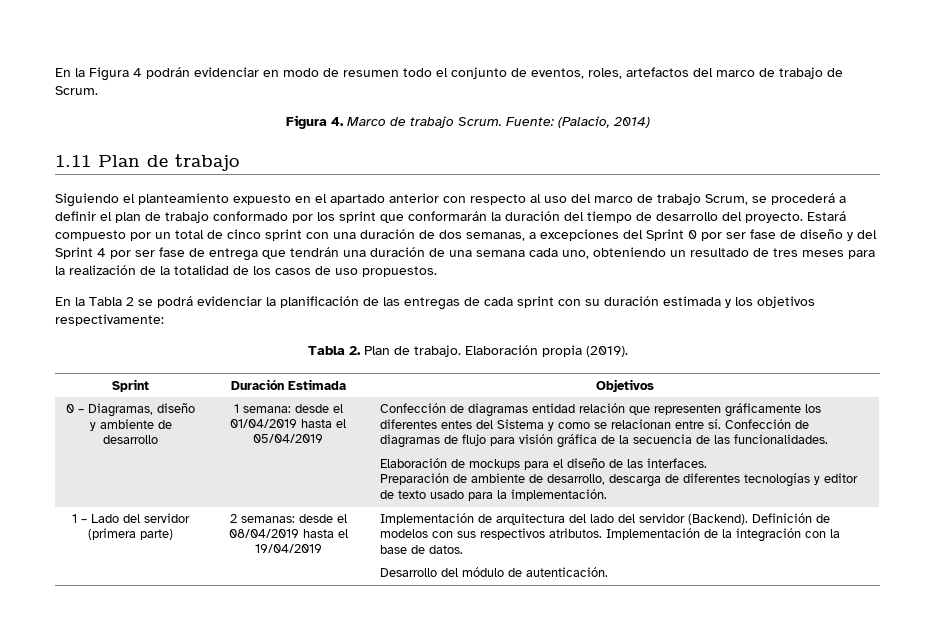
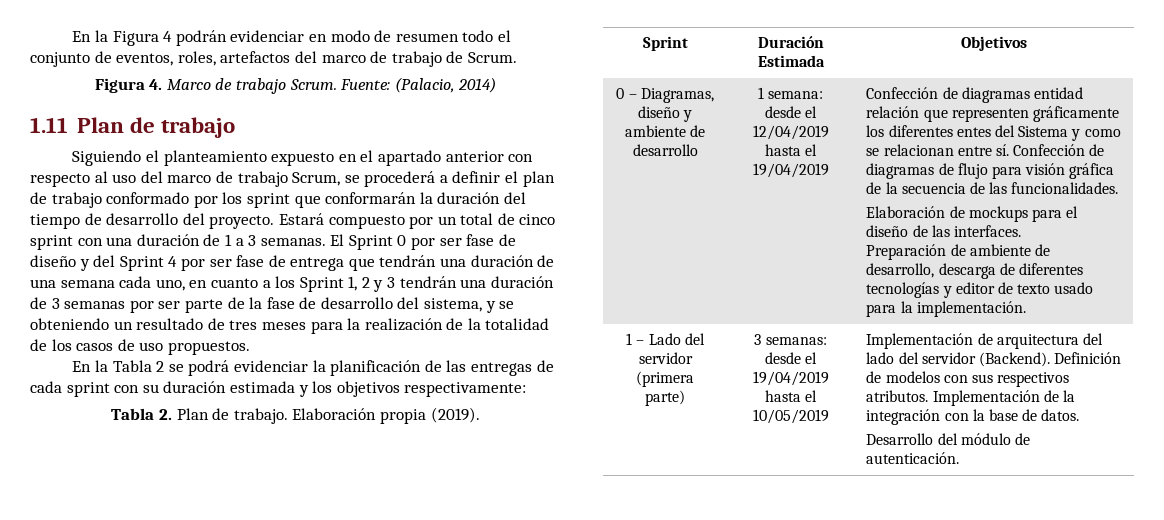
[439,229,643,241] dos semanas, a excepciones del -> [224,234,345,246] 1 a 3 semanas. El
(589, 254) none -> [189,276,554,292] [30,297,515,313] en cuanto a los Sprint 1, 2 y 3 tendrán una duración de 3 semanas por ser parte de la fase de desarrollo del sistema, y se
[229,419,346,428] [252,434,323,443] 01/04/2019 hasta el 05/04/2019 -> [752,125,829,140] [764,144,818,156] [752,163,829,178] 12/04/2019 hasta el 19/04/2019
[229,514,237,523] 2 -> [754,334,762,345] 3
[228,529,348,538] [254,544,322,553] 08/04/2019 hasta el 19/04/2019 -> [752,371,829,386] [764,390,818,402] [752,409,829,424] 19/04/2019 hasta el 10/05/2019

